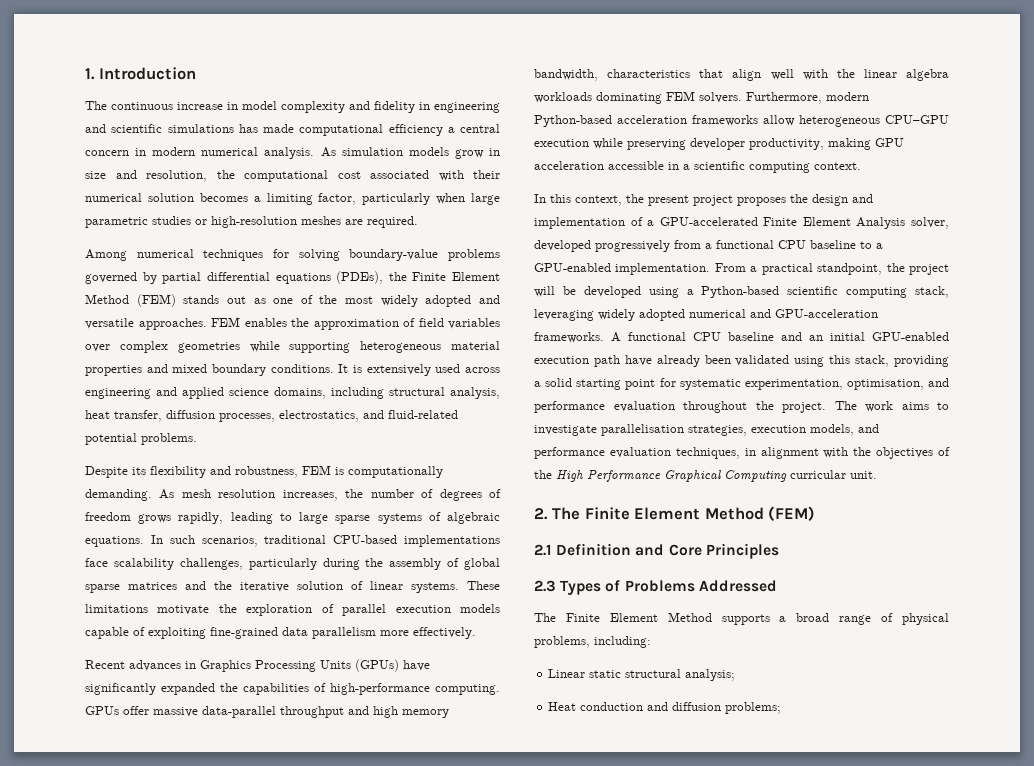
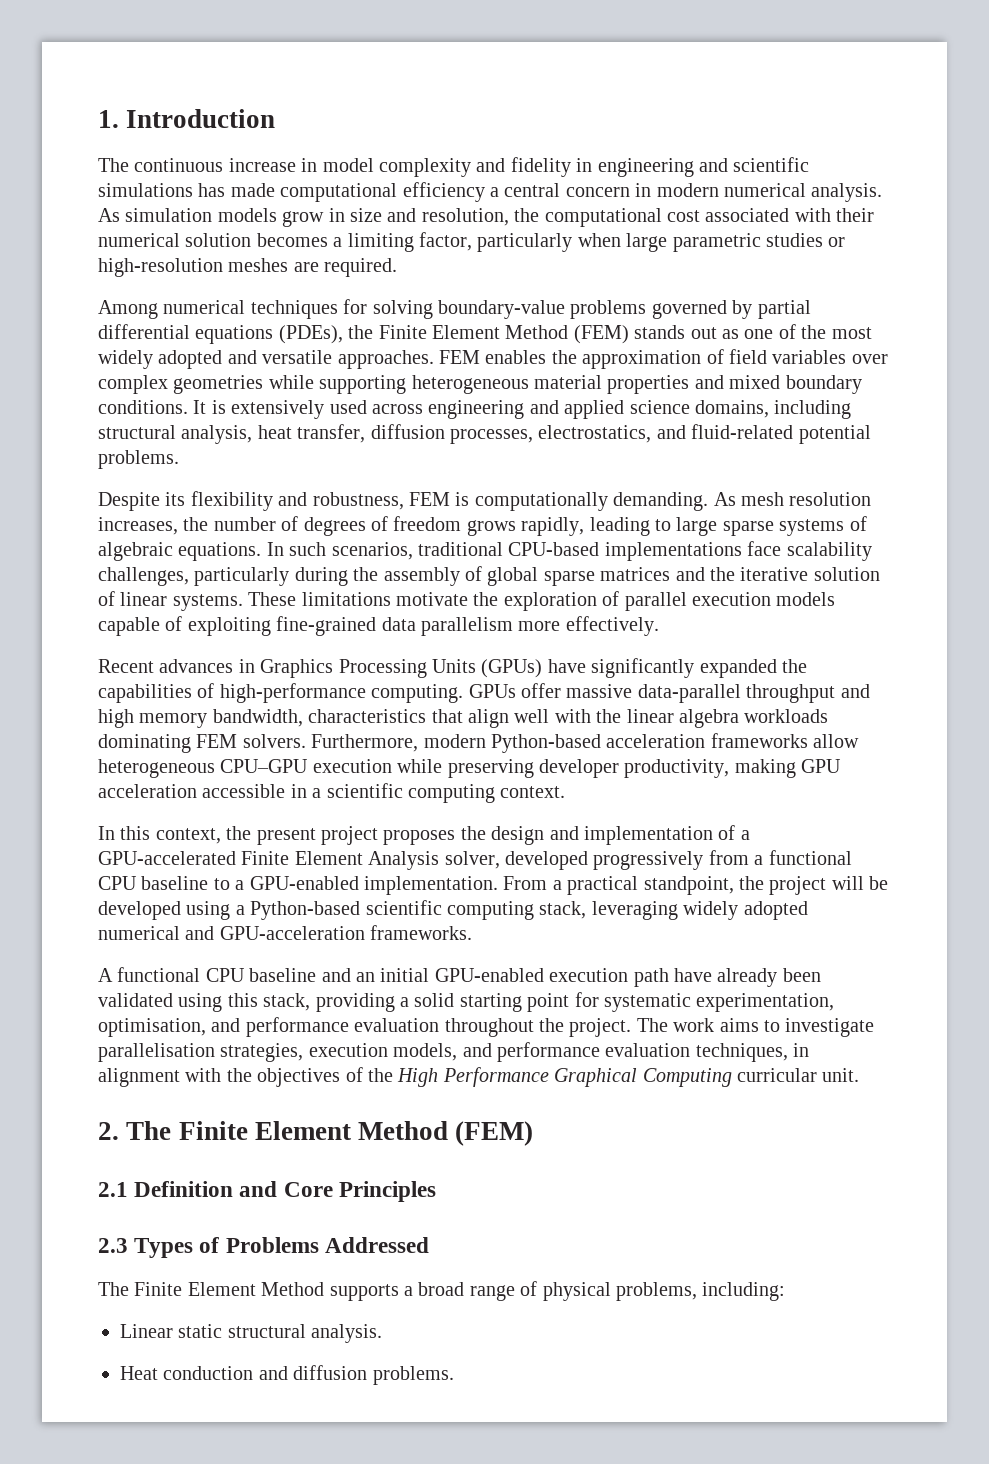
(604, 337) none -> (473, 932) //
[685,669,736,681] analysis; -> [311,1324,383,1343] analysis.
[725,702,782,714] problems; -> [372,1366,454,1385] problems.

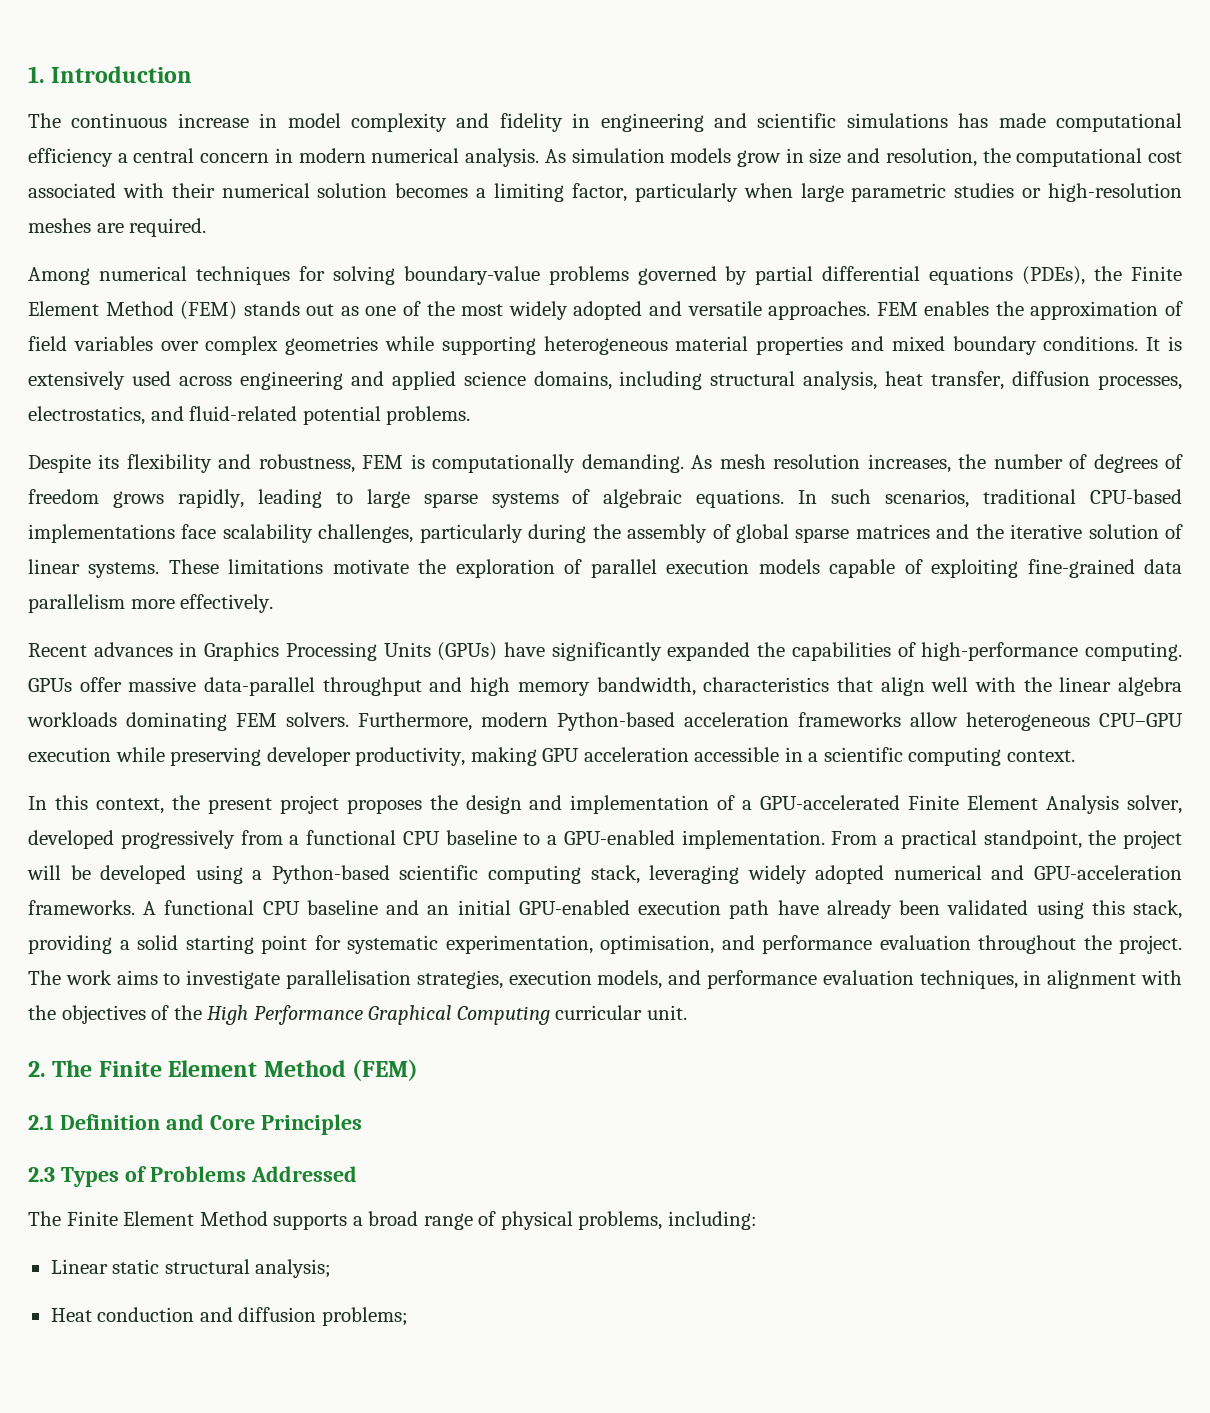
(473, 932) // -> (135, 907) none
[311,1324,383,1343] analysis. -> [255,1259,332,1278] analysis;
[372,1366,454,1385] problems. -> [321,1307,408,1326] problems;

